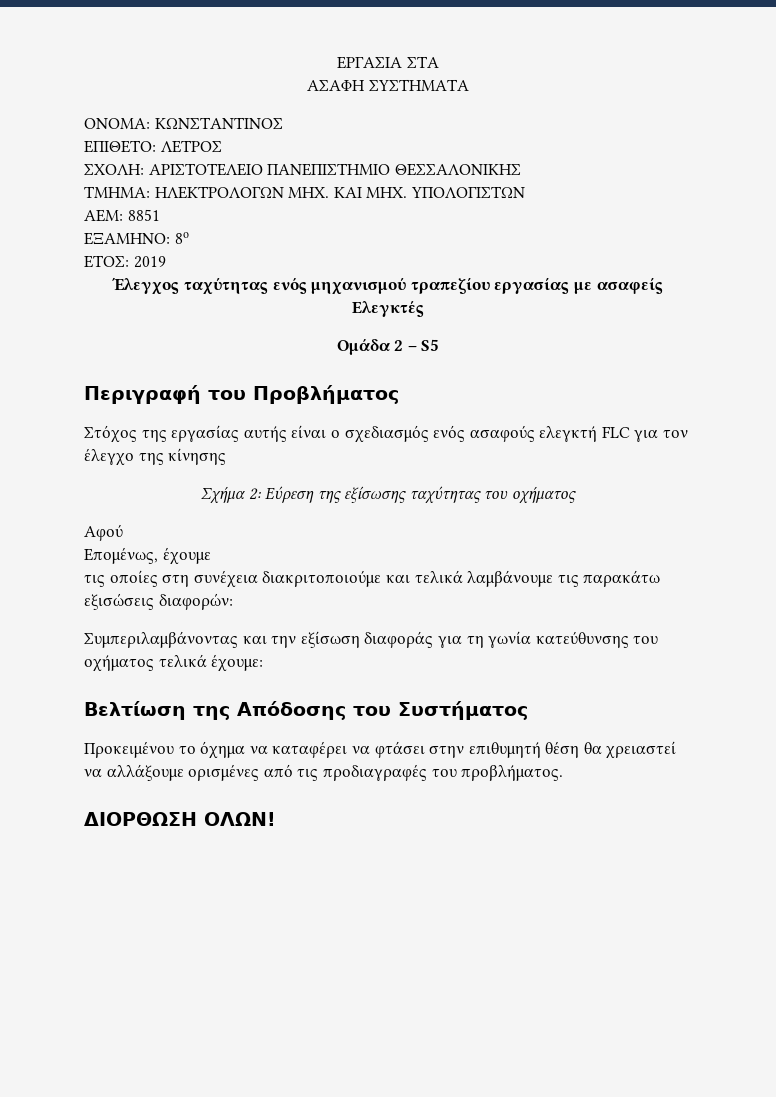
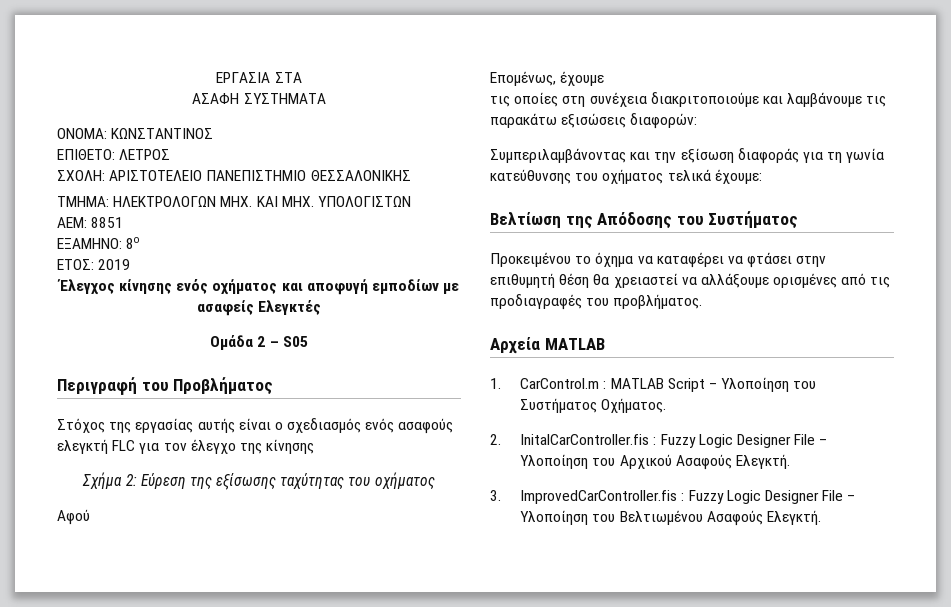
[184,277,570,295] ταχύτητας ενός μηχανισμού τραπεζίου εργασίας -> [119,279,439,295] κίνησης ενός οχήματος και αποφυγή εμποδίων
[421,339,440,351] S5 -> [282,336,308,347] S05
[414,570,463,584] τελικά -> (783, 100) none
[84,812,276,826] ΔΙΟΡΘΩΣΗ ΟΛΩΝ! -> [490,337,605,354] [490,377,817,392] [520,398,667,413] [490,434,828,448] [520,454,791,470] [490,490,856,504] [520,510,822,526] Αρχεία MATLAB // 1. CarControl.m : MATLAB Script – Υλοποίηση του Συστήματος Οχήματος. // 2. InitalCarController.fis : Fuzzy Logic Designer File – Υλοποίηση του Αρχικού Ασαφούς Ελεγκτή. // 3. ImprovedCarController.fis : Fuzzy Logic Designer File – Υλοποίηση του Βελτιωμένου Ασαφούς Ελεγκτή.

